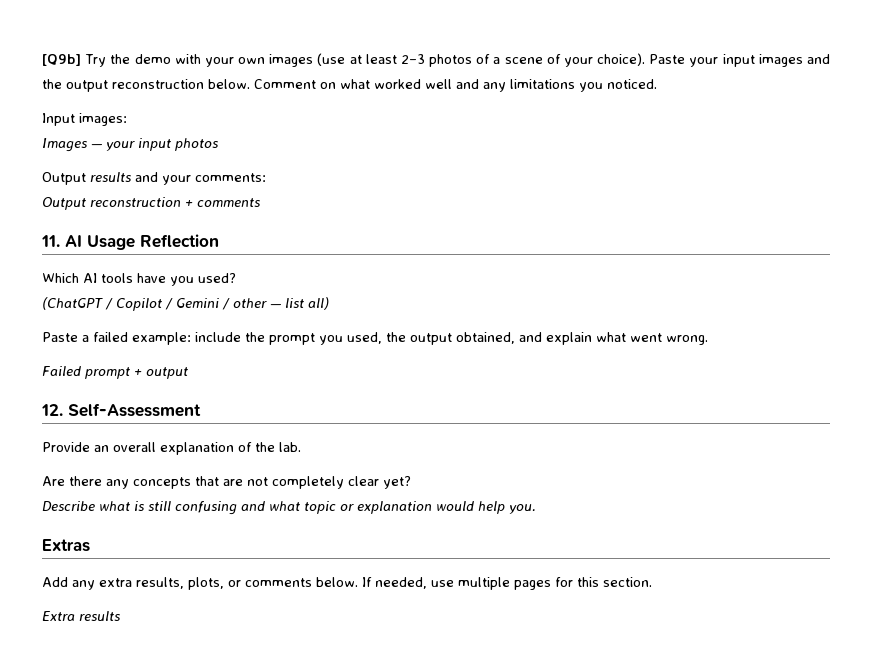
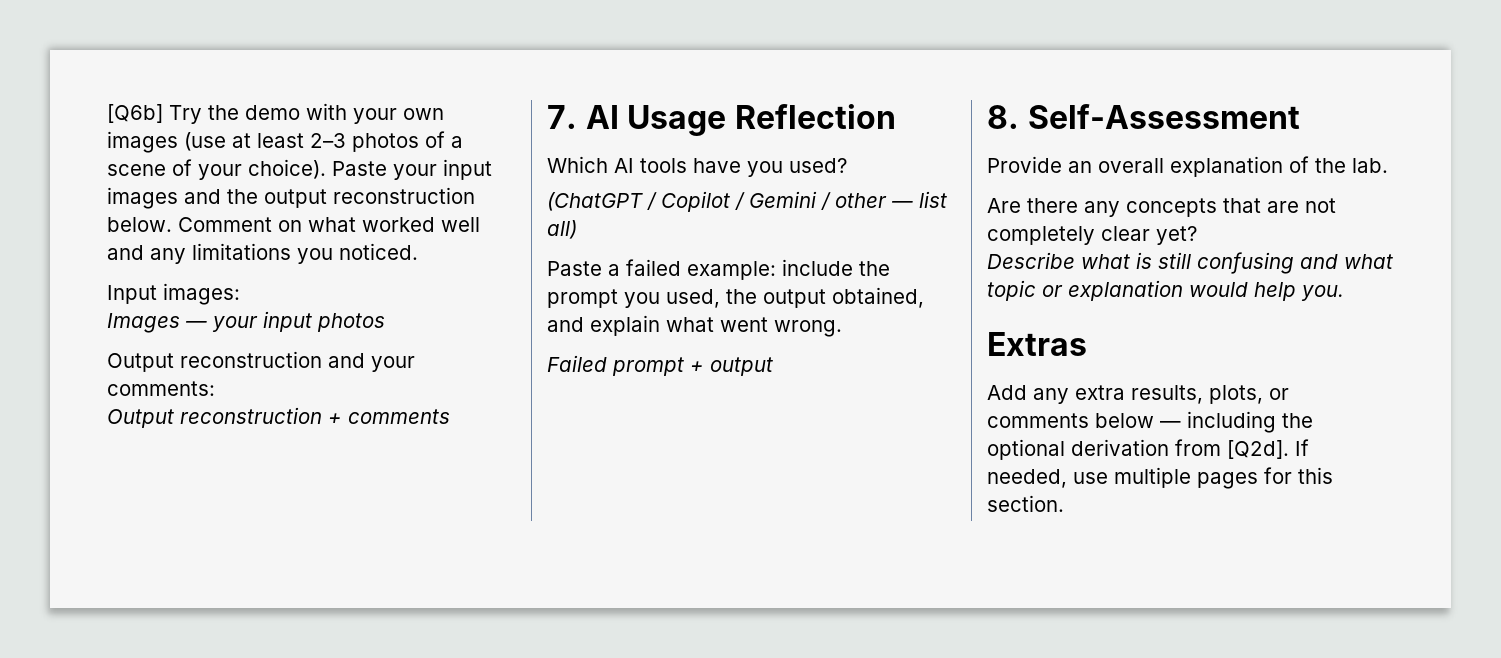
[42,54,81,66] [Q9b] -> [107,104,163,123] [Q6b]
[90,172,131,182] results -> [180,351,322,368] reconstruction
[41,235,60,247] 11. -> [547,105,577,129] 7.
[41,404,63,416] 12. -> [987,105,1019,129] 8.
[316,577,358,587] below. -> [1095,411,1313,433] [987,439,1289,460] below — including the optional derivation from [Q2d].
[42,611,120,621] // Extra results -> (1064, 503) none

